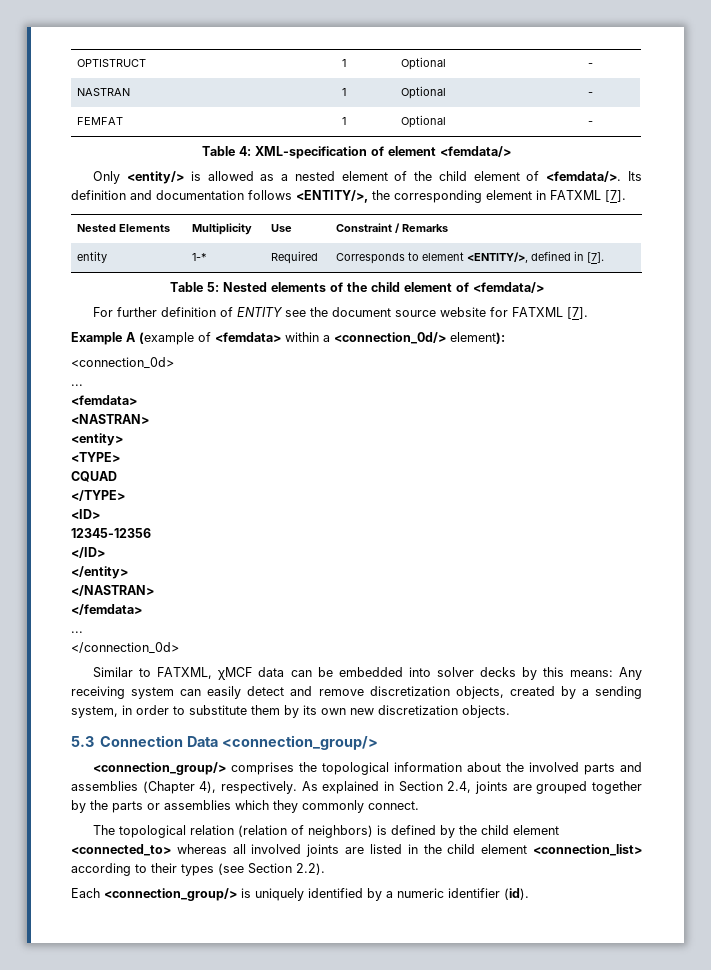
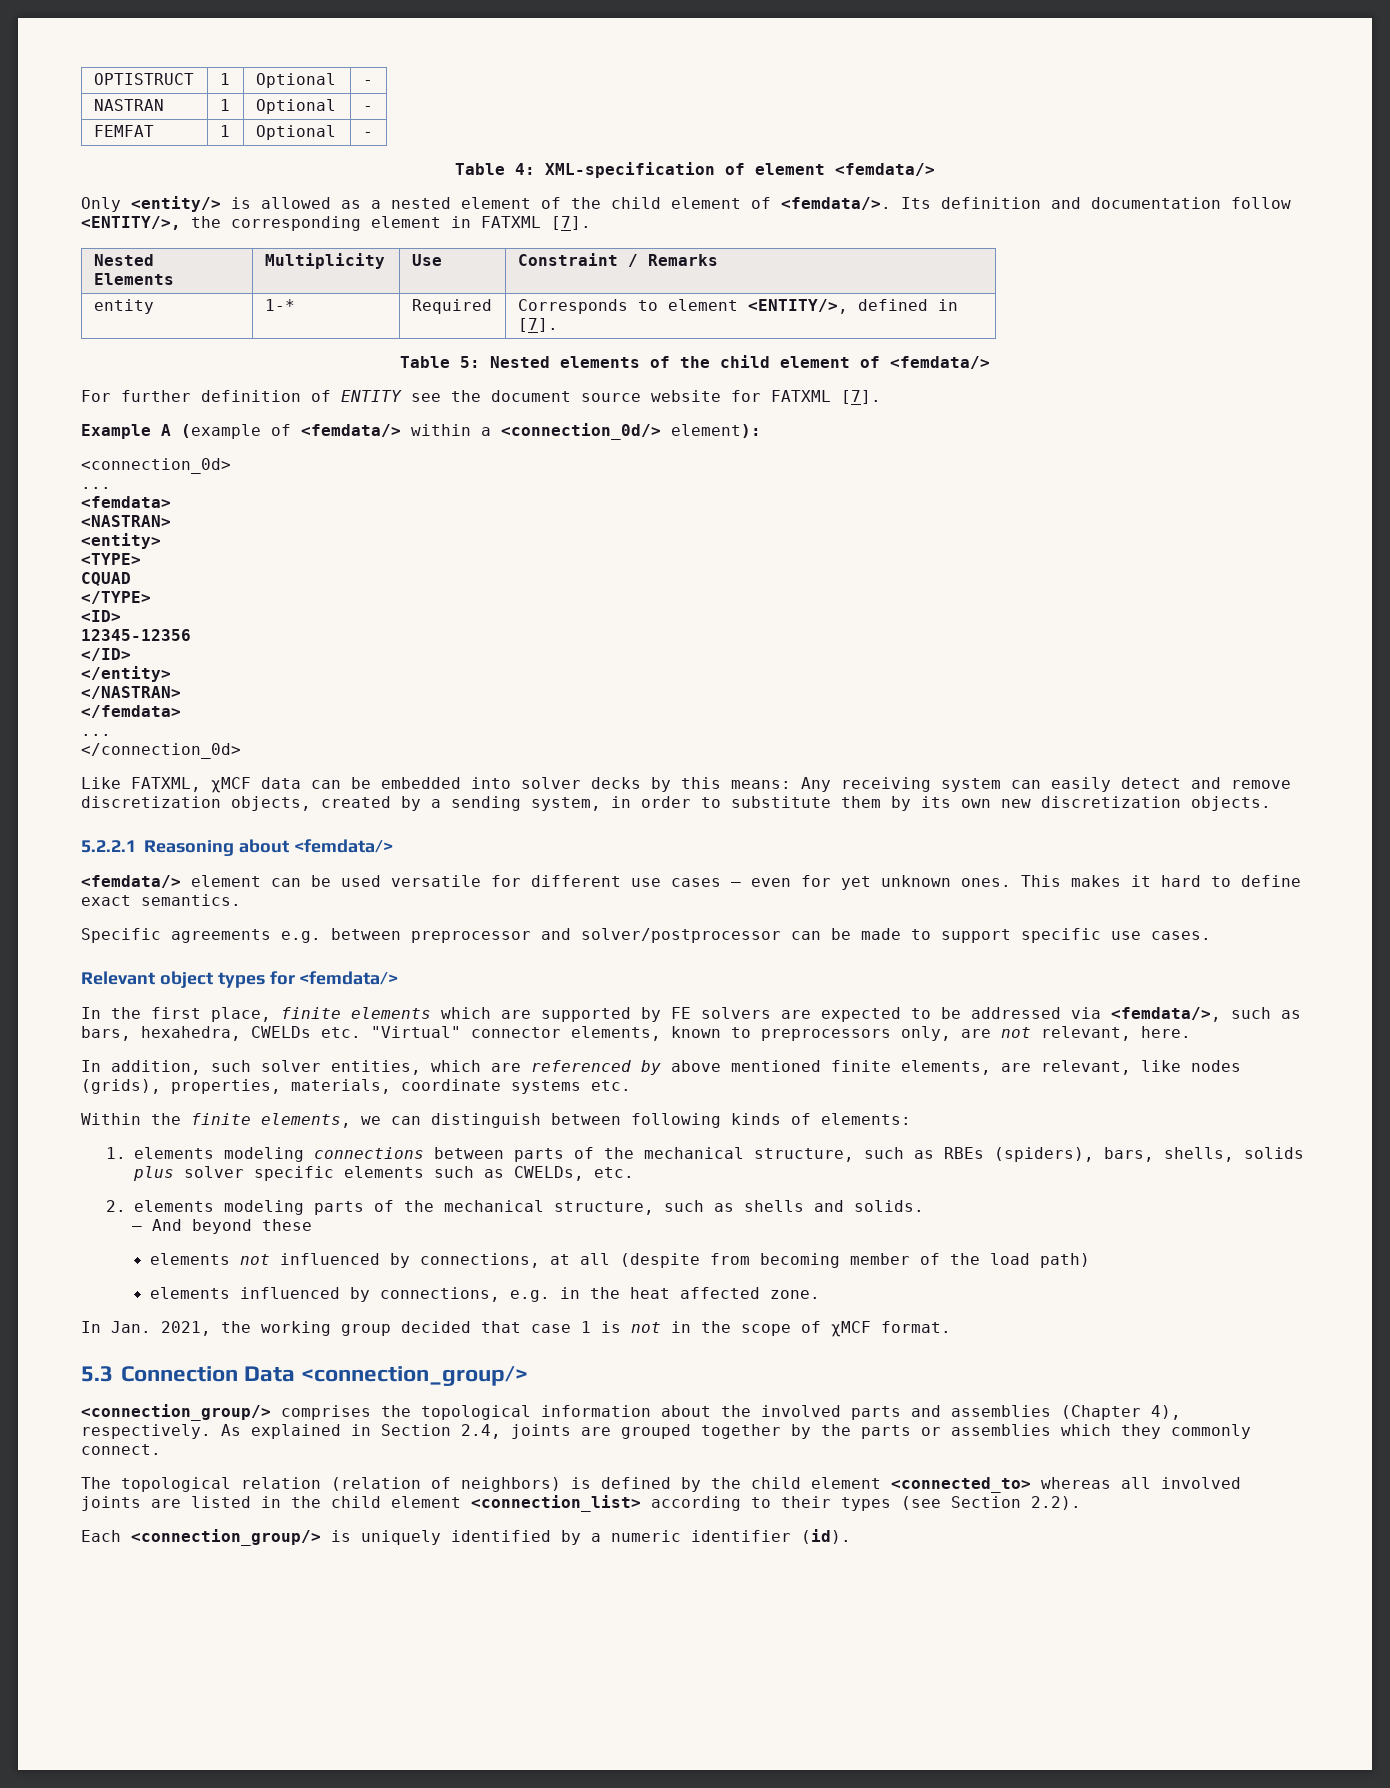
[248,190,292,200] follows -> [1231,197,1291,209] follow
[215,332,281,342] <femdata> -> [301,424,401,437] <femdata/>
[93,667,152,678] Similar to -> [81,777,121,789] Like
(510, 711) none -> [81,839,393,856] [81,875,1301,890] [81,894,241,906] [81,928,1211,943] [81,971,399,988] [81,1007,1301,1022] [81,1026,1191,1041] [81,1060,1241,1075] [81,1079,631,1094] [81,1113,911,1128] [106,1147,1305,1162] [133,1166,635,1181] [106,1200,925,1215] [131,1219,312,1234] [149,1253,1090,1268] [149,1287,820,1302] [81,1321,951,1337] // 5.2.2.1 Reasoning about <femdata/> // <femdata/> element can be used versatile for different use cases – even for yet unknown ones. This makes it hard to define exact semantics. // Specific agreements e.g. between preprocessor and solver/postprocessor can be made to support specific use cases. // Relevant object types for <femdata/> // In the first place, finite elements which are supported by FE solvers are expected to be addressed via <femdata/>, such as bars, hexahedra, CWELDs etc. "Virtual" connector elements, known to preprocessors only, are not relevant, here. // In addition, such solver entities, which are referenced by above mentioned finite elements, are relevant, like nodes (grids), properties, materials, coordinate systems etc. // Within the finite elements, we can distinguish between following kinds of elements: // 1. elements modeling connections between parts of the mechanical structure, such as RBEs (spiders), bars, shells, solids plus solver specific elements such as CWELDs, etc. // 2. elements modeling parts of the mechanical structure, such as shells and solids. // — And beyond these // elements not influenced by connections, at all (despite from becoming member of the load path) // elements influenced by connections, e.g. in the heat affected zone. // In Jan. 2021, the working group decided that case 1 is not in the scope of χMCF format.

